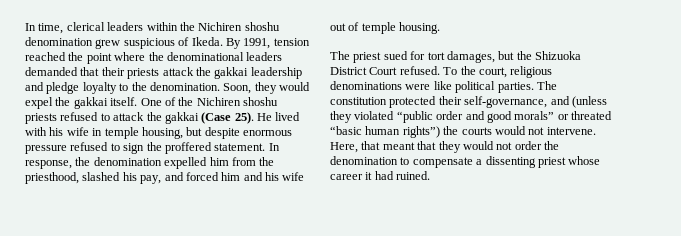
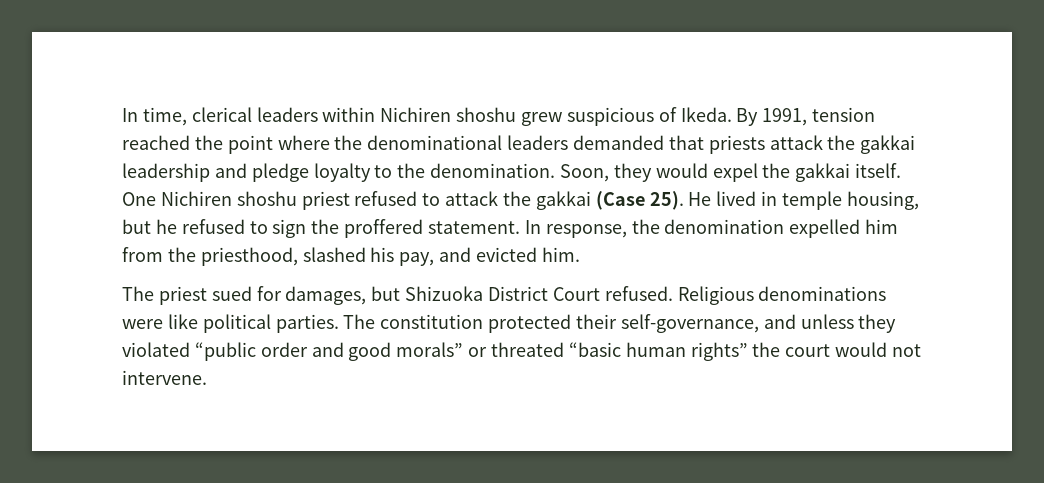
[179,22,280,31] [25,37,93,46] the Nichiren shoshu denomination -> [380,107,517,122] Nichiren shoshu
[101,67,125,76] their -> (704, 142) none
[164,97,278,106] [25,113,57,124] of the Nichiren shoshu priests -> [160,191,350,210] Nichiren shoshu priest
[25,127,89,136] with his wife -> (757, 198) none
[204,127,292,139] [25,145,67,154] despite enormous pressure -> [155,219,177,234] he
[185,172,305,181] [330,22,441,34] forced him and his wife out of temple housing. -> [476,247,580,262] evicted him.
[427,52,445,60] tort -> (282, 293) none
[516,51,532,60] the -> (401, 293) none
[443,66,553,78] To the court, religious -> [677,286,754,305] Religious
[571,96,607,108] (unless -> [800,314,854,329] unless
[402,126,596,138] [330,141,559,153] [330,156,601,168] [330,171,431,180] rights”) the courts would not intervene. Here, that meant that they would not order the denomination to compensate a dissenting priest whose career it had ruined. -> [690,342,922,361] [122,370,207,385] rights” the court would not intervene.

